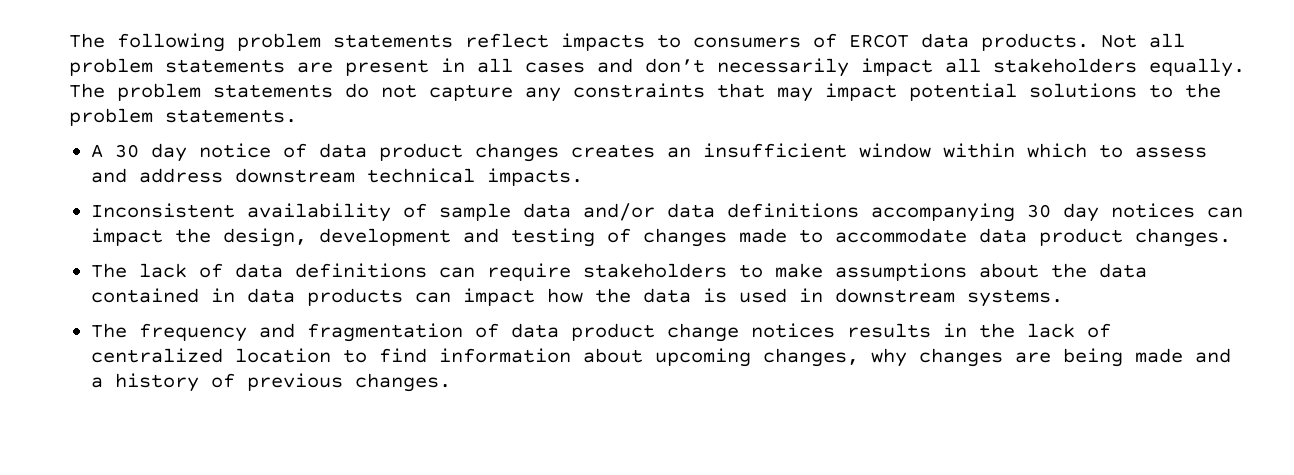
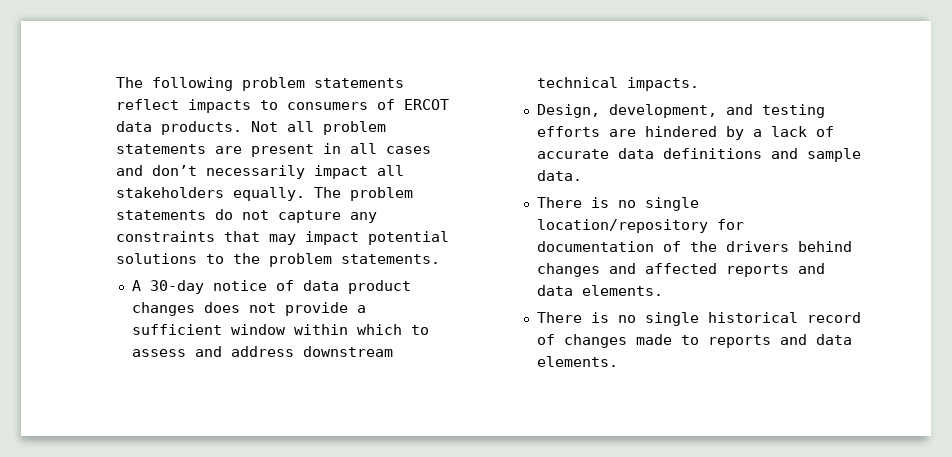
[115,143,188,162] 30 day -> [149,280,204,294] 30-day
[571,143,848,158] creates an insufficient -> [203,302,366,316] [131,324,222,335] does not provide a sufficient
[91,203,1244,222] [91,228,1232,247] [91,263,1148,281] [91,288,1064,307] [91,323,1112,342] [91,348,1232,367] [91,373,452,392] Inconsistent availability of sample data and/or data definitions accompanying 30 day notices can impact the design, development and testing of changes made to accommodate data product changes. // The lack of data definitions can require stakeholders to make assumptions about the data contained in data products can impact how the data is used in downstream systems. // The frequency and fragmentation of data product change notices results in the lack of centralized location to find information about upcoming changes, why changes are being made and a history of previous changes. -> [536,104,825,118] [536,126,834,140] [536,148,861,162] [536,170,582,181] [536,197,699,211] [536,219,744,233] [536,241,852,252] [536,263,825,277] [536,285,663,296] [536,312,861,326] [536,334,852,348] [536,356,618,367] Design, development, and testing efforts are hindered by a lack of accurate data definitions and sample data. // There is no single location/repository for documentation of the drivers behind changes and affected reports and data elements. // There is no single historical record of changes made to reports and data elements.

